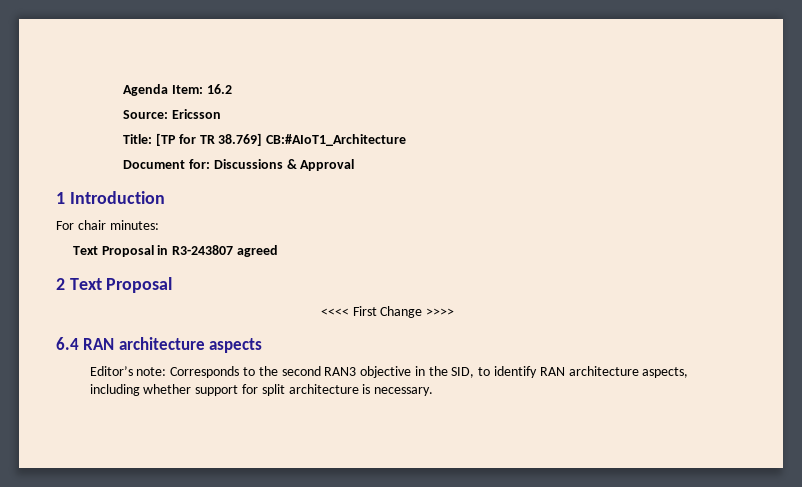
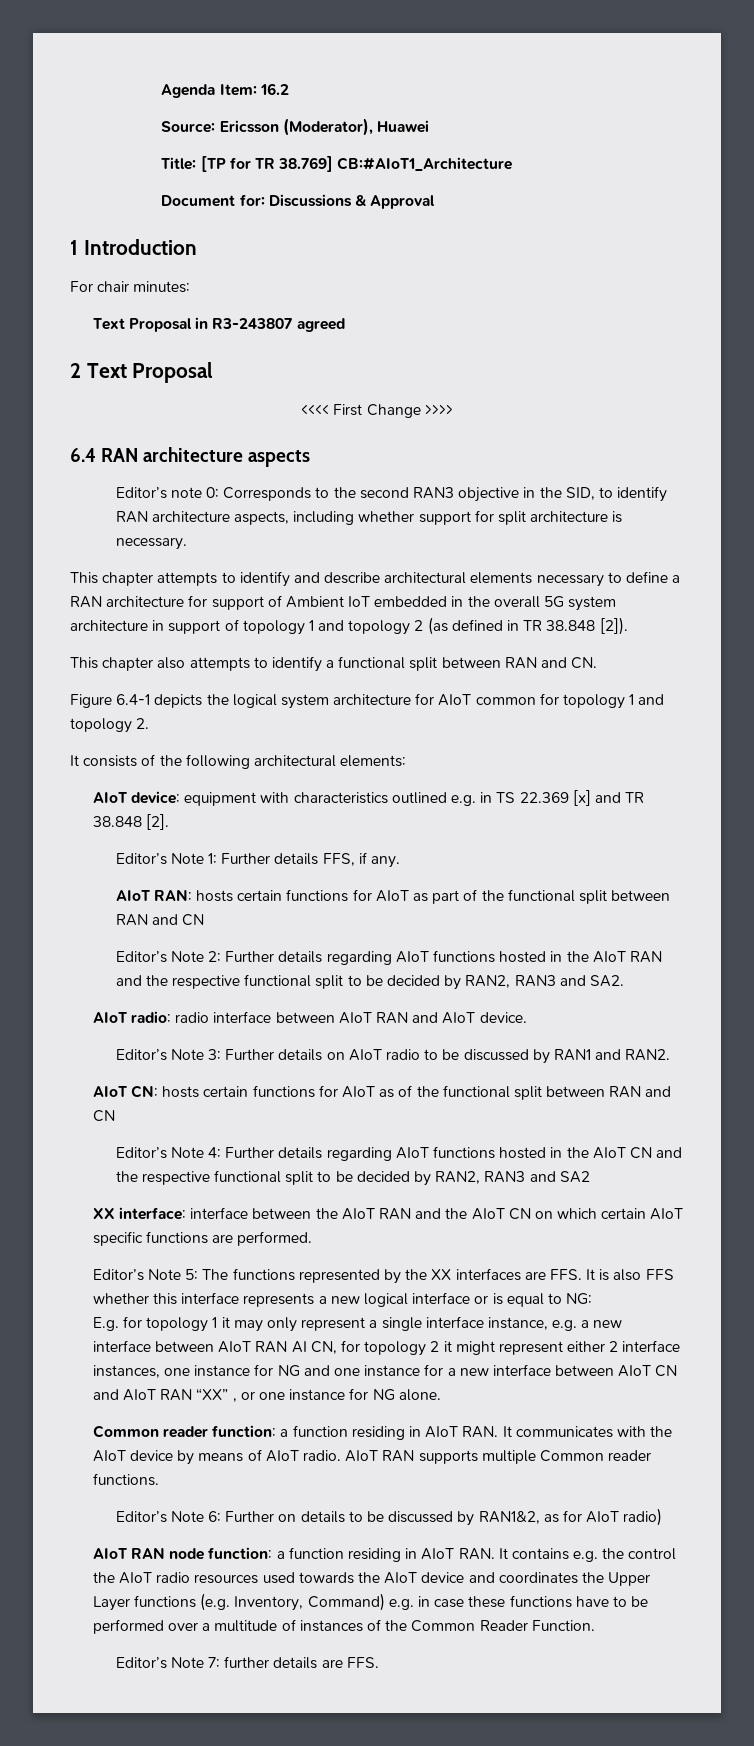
(222, 114) none -> [282,118,429,136] (Moderator), Huawei
[136,367,167,376] note: -> [170,487,220,498] note 0:
(434, 391) none -> [70,571,681,587] [70,595,617,611] [70,617,628,635] [70,656,598,672] [70,693,665,709] [70,718,150,733] [70,754,407,769] [92,790,645,806] [92,814,170,830] [115,852,400,868] [115,889,671,904] [115,914,205,926] [115,950,662,965] [115,974,624,990] [92,1011,527,1024] [115,1049,671,1064] [92,1085,672,1100] [92,1110,115,1122] [115,1146,683,1161] [115,1170,590,1186] [92,1207,684,1220] [92,1231,313,1246] [92,1268,674,1284] [92,1292,593,1307] [92,1316,623,1332] [92,1340,681,1356] [92,1364,678,1378] [92,1388,441,1402] [92,1425,673,1440] [92,1449,652,1465] [92,1473,159,1486] [115,1508,663,1526] [92,1547,677,1562] [92,1572,651,1586] [92,1593,649,1611] [92,1619,595,1634] [115,1656,379,1669] // This chapter attempts to identify and describe architectural elements necessary to define a RAN architecture for support of Ambient IoT embedded in the overall 5G system architecture in support of topology 1 and topology 2 (as defined in TR 38.848 [2]). // This chapter also attempts to identify a functional split between RAN and CN. // Figure 6.4-1 depicts the logical system architecture for AIoT common for topology 1 and topology 2. // It consists of the following architectural elements: // AIoT device: equipment with characteristics outlined e.g. in TS 22.369 [x] and TR 38.848 [2]. // Editor’s Note 1: Further details FFS, if any. // AIoT RAN: hosts certain functions for AIoT as part of the functional split between RAN and CN // Editor’s Note 2: Further details regarding AIoT functions hosted in the AIoT RAN and the respective functional split to be decided by RAN2, RAN3 and SA2. // AIoT radio: radio interface between AIoT RAN and AIoT device. // Editor’s Note 3: Further details on AIoT radio to be discussed by RAN1 and RAN2. // AIoT CN: hosts certain functions for AIoT as of the functional split between RAN and CN // Editor’s Note 4: Further details regarding AIoT functions hosted in the AIoT CN and the respective functional split to be decided by RAN2, RAN3 and SA2 // XX interface: interface between the AIoT RAN and the AIoT CN on which certain AIoT specific functions are performed. // Editor’s Note 5: The functions represented by the XX interfaces are FFS. It is also FFS whether this interface represents a new logical interface or is equal to NG: // E.g. for topology 1 it may only represent a single interface instance, e.g. a new interface between AIoT RAN AI CN, for topology 2 it might represent either 2 interface instances, one instance for NG and one instance for a new interface between AIoT CN and AIoT RAN “XX” , or one instance for NG alone. // Common reader function: a function residing in AIoT RAN. It communicates with the AIoT device by means of AIoT radio. AIoT RAN supports multiple Common reader functions. // Editor’s Note 6: Further on details to be discussed by RAN1&2, as for AIoT radio) // AIoT RAN node function: a function residing in AIoT RAN. It contains e.g. the control the AIoT radio resources used towards the AIoT device and coordinates the Upper Layer functions (e.g. Inventory, Command) e.g. in case these functions have to be performed over a multitude of instances of the Common Reader Function. // Editor’s Note 7: further details are FFS.

